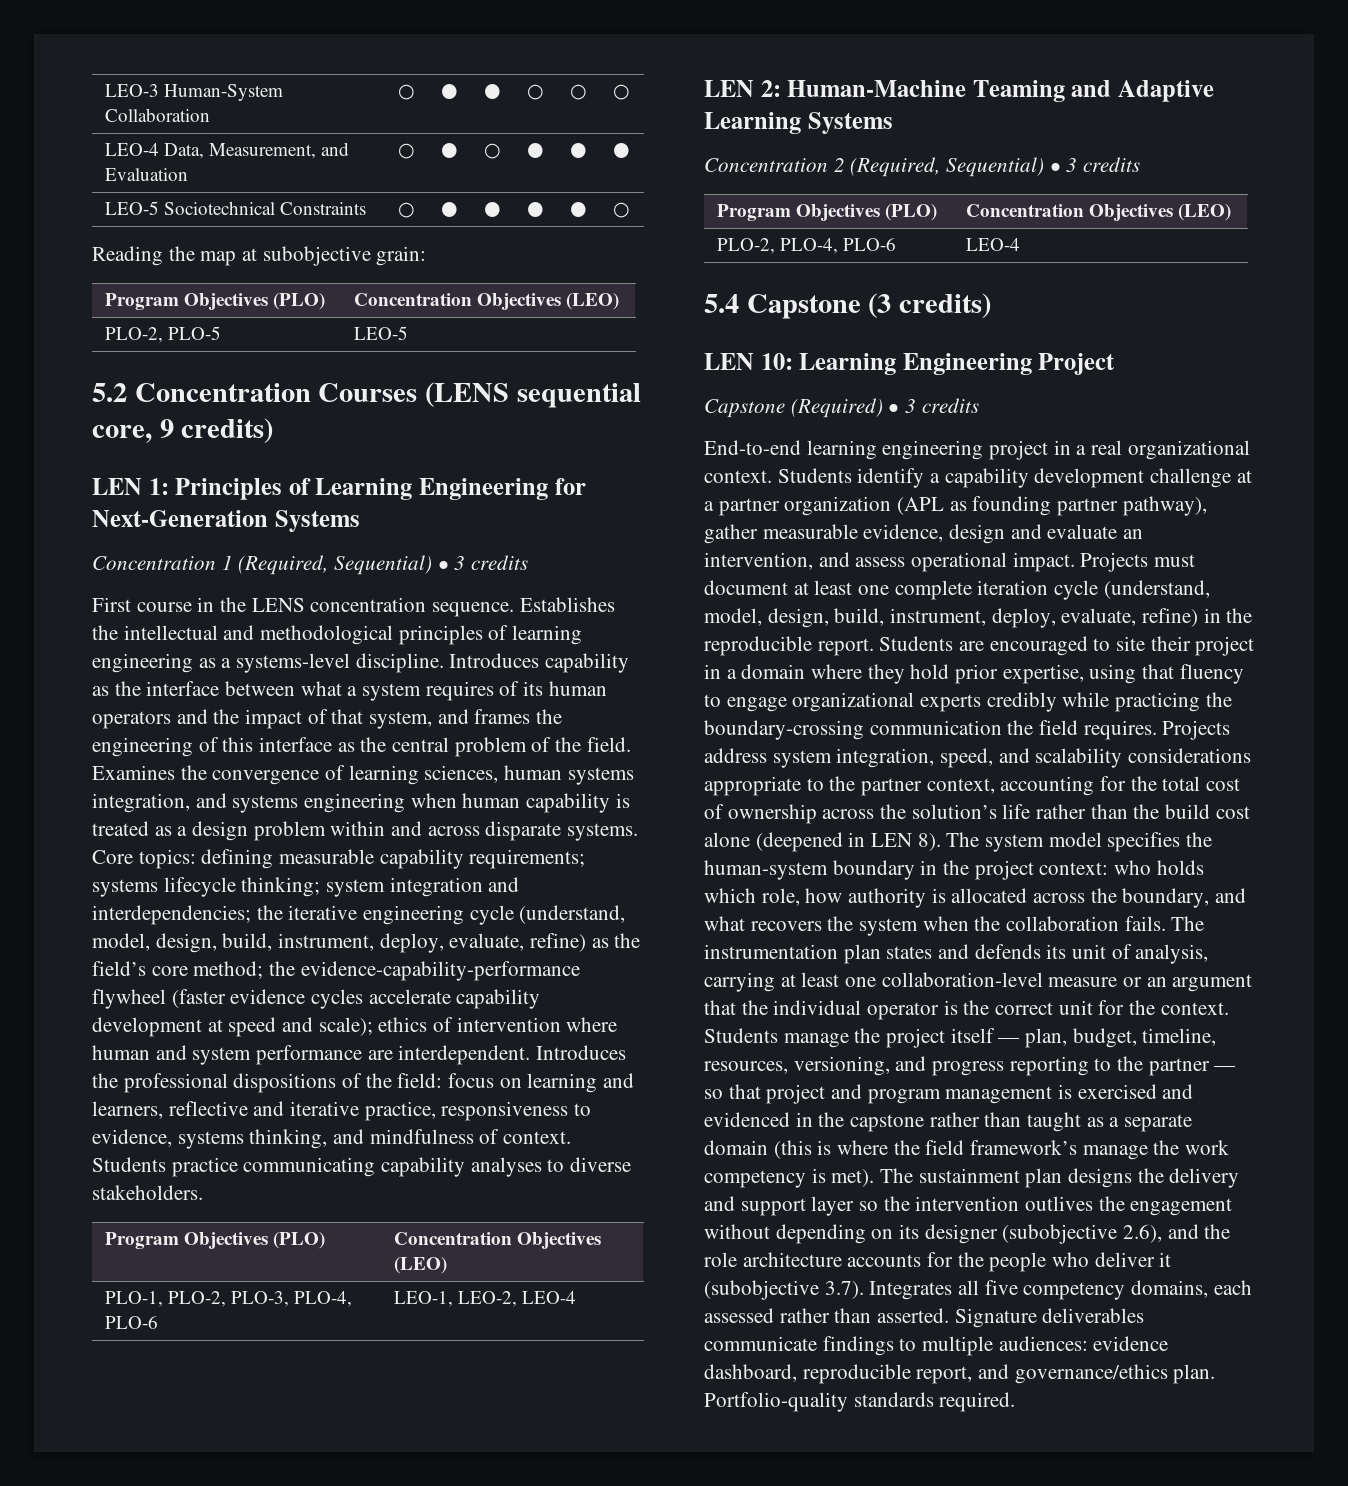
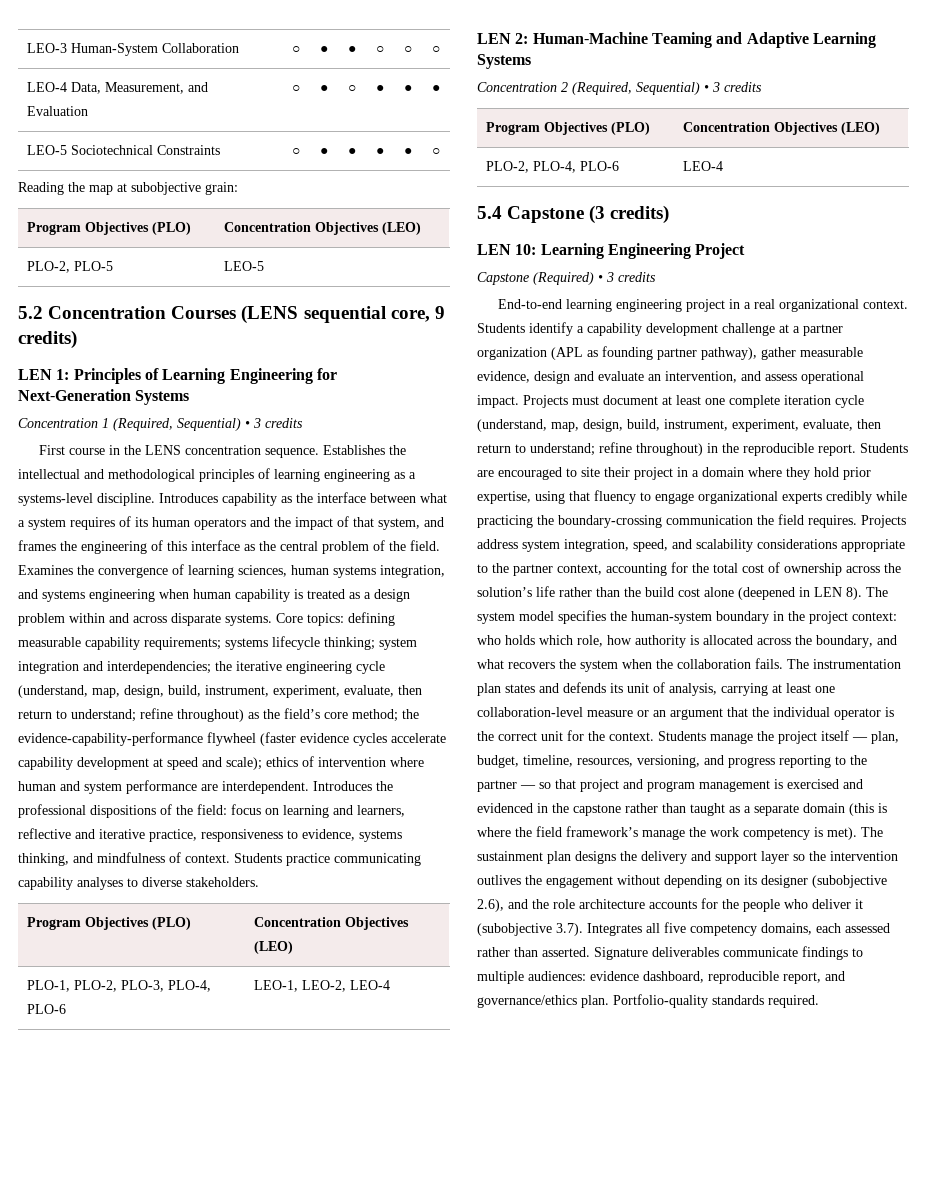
[92,933,587,953] model, design, build, instrument, deploy, evaluate, refine) -> [92,685,422,698] [18,708,244,722] map, design, build, instrument, experiment, evaluate, then return to understand; refine throughout)
[704,608,1199,628] model, design, build, instrument, deploy, evaluate, refine) -> [551,419,881,432] [477,442,703,456] map, design, build, instrument, experiment, evaluate, then return to understand; refine throughout)

